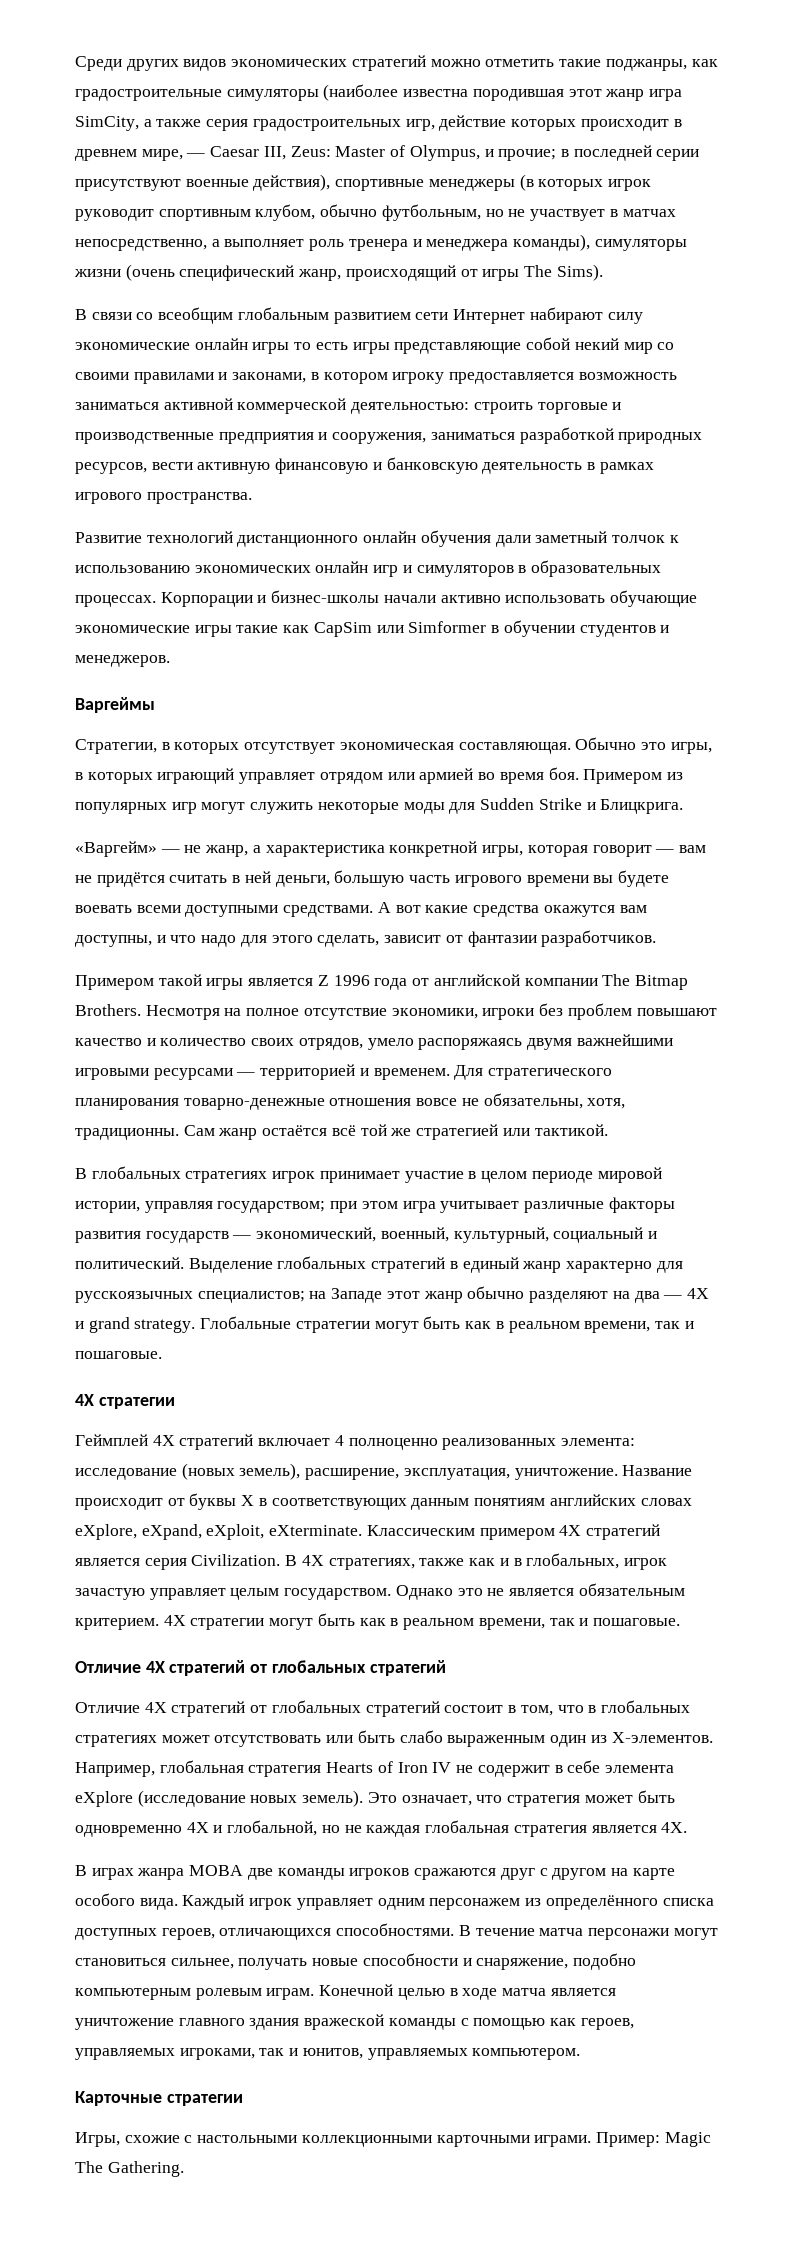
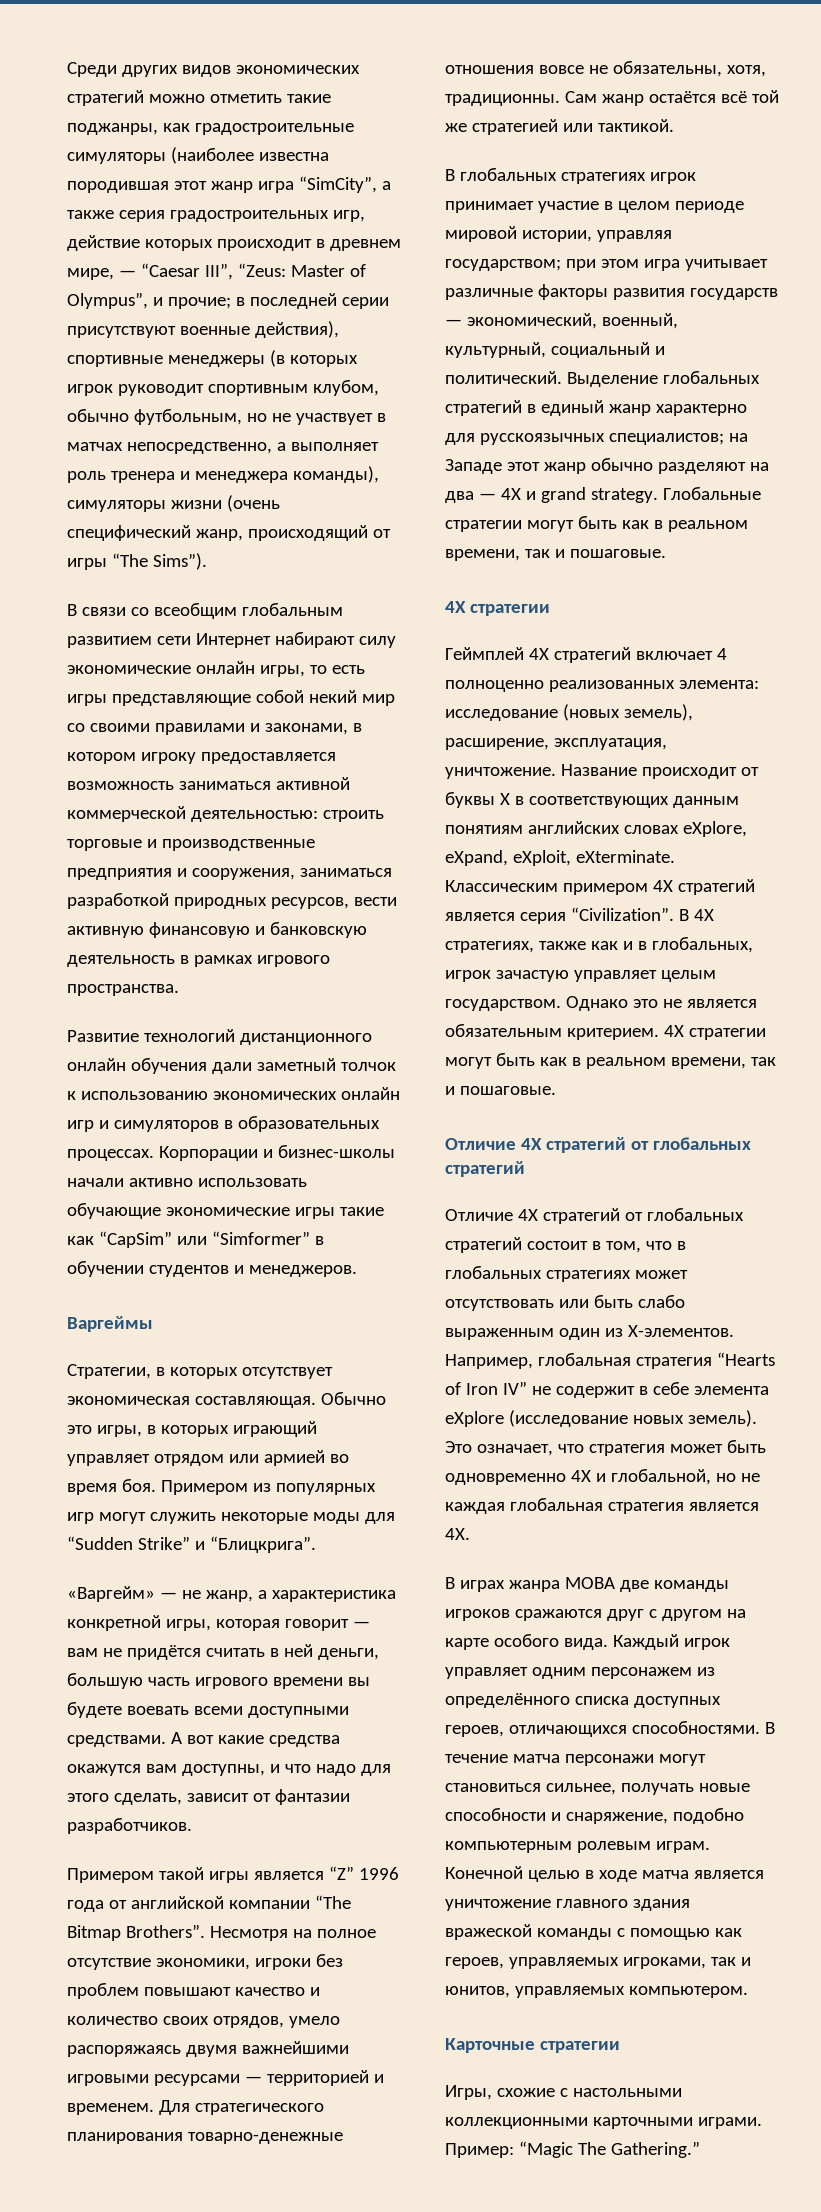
[75,116,139,131] SimCity, -> [298,176,377,193] “SimCity”,
[210,146,331,160] Caesar III, Zeus: -> [140,263,286,280] “Caesar III”, “Zeus:
[409,145,480,161] Olympus, -> [67,292,148,309] Olympus”,
[524,264,603,281] The Sims). -> [111,553,207,570] “The Sims”).
[252,342,290,354] игры -> [259,665,305,677] игры,
[313,621,487,637] CapSim или Simformer -> [98,1231,310,1248] “CapSim” или “Simformer”
[480,798,684,814] Sudden Strike и Блицкрига. -> [67,1536,316,1553] “Sudden Strike” и “Блицкрига”.
[317,975,329,986] Z -> [328,1866,354,1880] “Z”
[602,974,688,990] [75,1004,141,1016] The Bitmap Brothers. -> [314,1895,351,1909] [67,1924,205,1941] “The Bitmap Brothers”.
[191,1554,281,1566] Civilization. -> [570,907,674,921] “Civilization”.
[326,1762,374,1773] Hearts -> [716,1352,775,1366] “Hearts
[432,1762,452,1773] IV -> [502,1381,527,1395] IV”
[664,2132,711,2147] [75,2161,184,2177] Magic The Gathering. -> [518,2141,700,2158] “Magic The Gathering.”

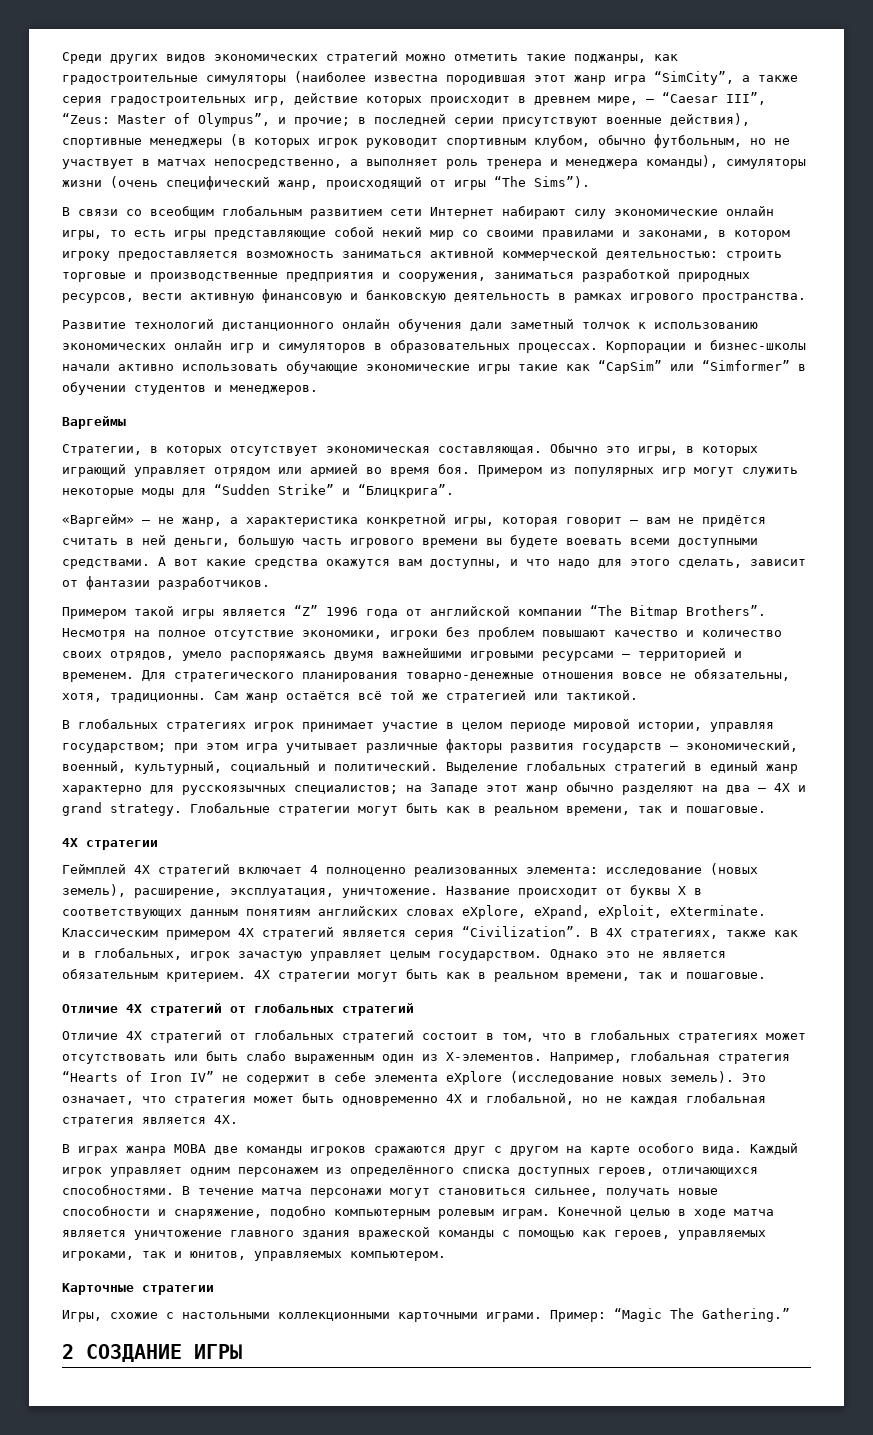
(700, 2149) none -> [62,1344,242,1362] // 2 СОЗДАНИЕ ИГРЫ

